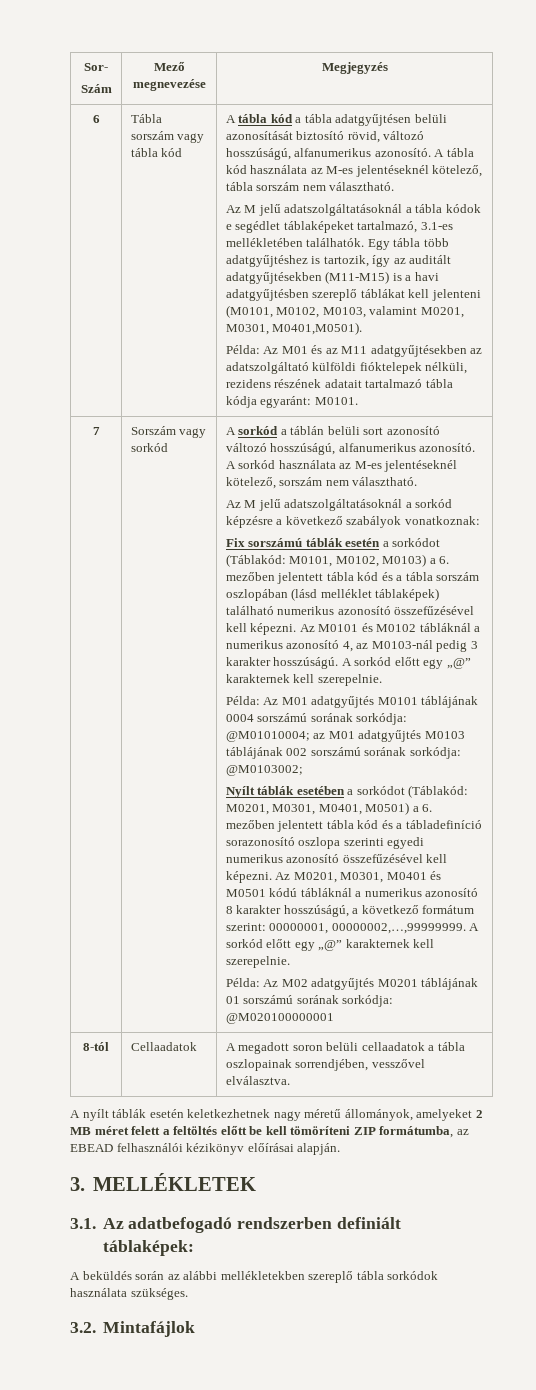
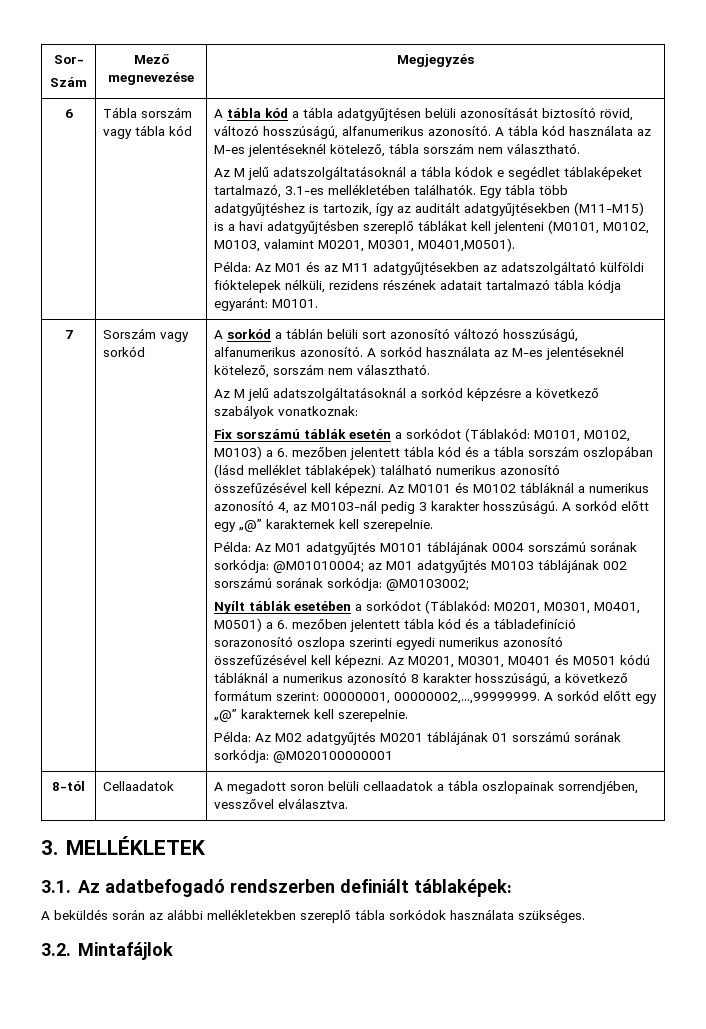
[70,1109,483,1121] [70,1125,469,1138] [70,1143,341,1155] // A nyílt táblák esetén keletkezhetnek nagy méretű állományok, amelyeket 2 MB méret felett a feltöltés előtt be kell tömöríteni ZIP formátumba, az EBEAD felhasználói kézikönyv előírásai alapján. -> (349, 803) none

